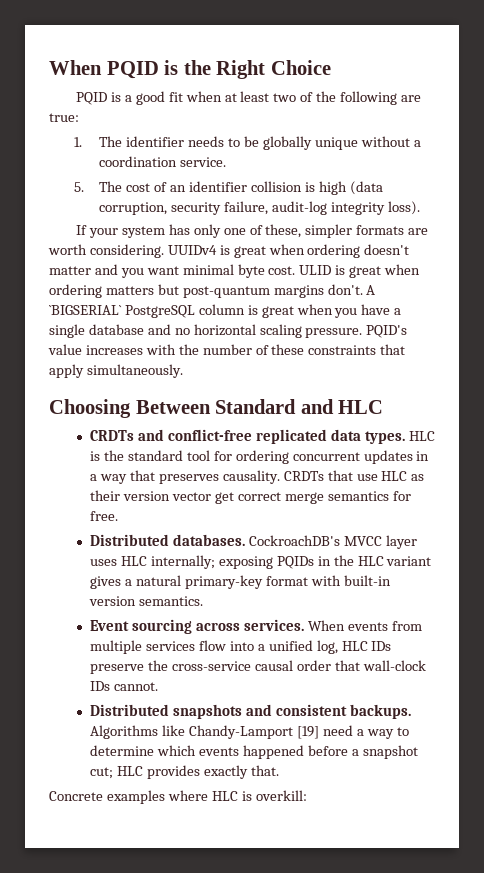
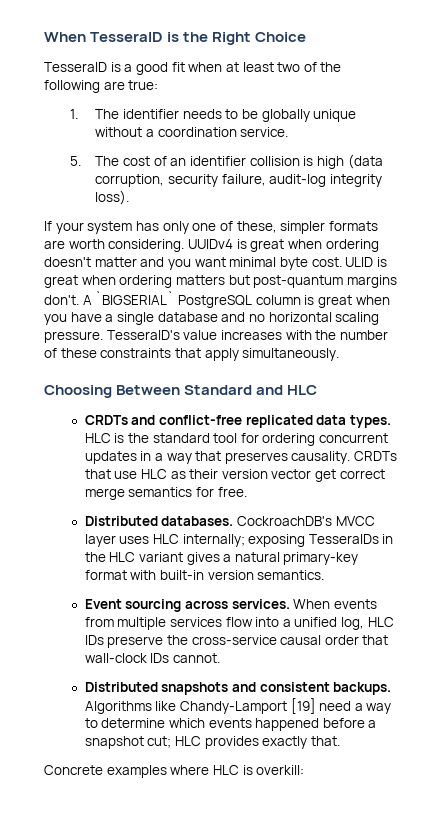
[49,60,159,79] When PQID -> [44,32,164,42] When TesseraID
[76,92,108,105] PQID -> [44,62,107,72] TesseraID
[366,325,408,338] PQID's -> [106,330,180,340] TesseraID's
[276,556,314,569] PQIDs -> [308,534,379,544] TesseraIDs

